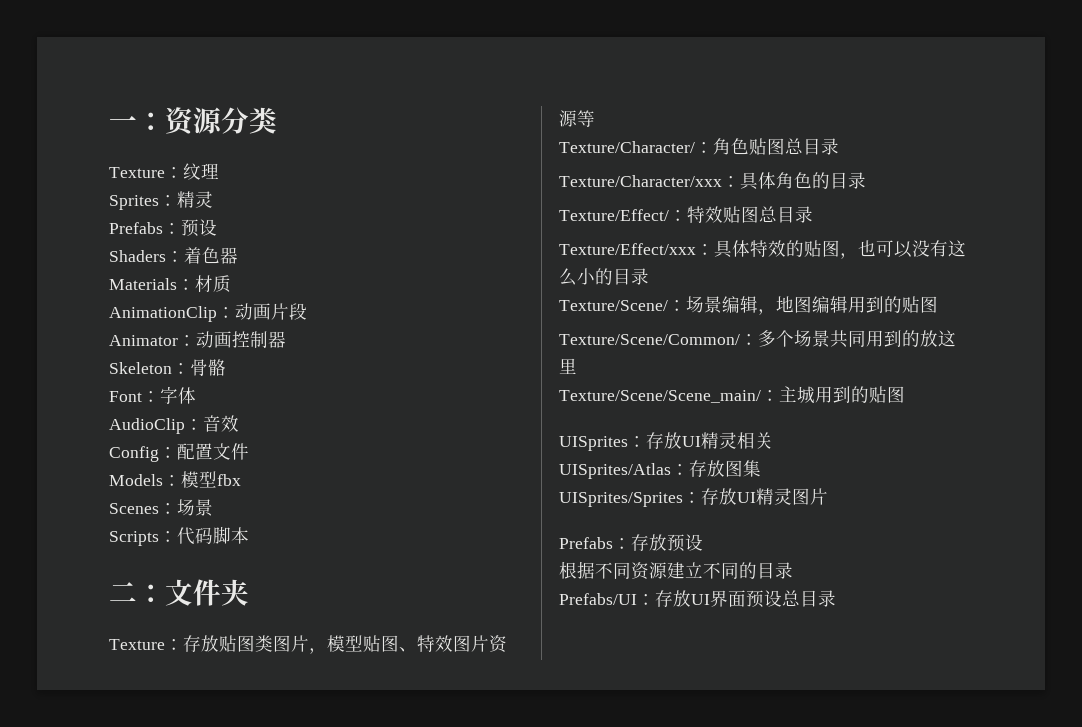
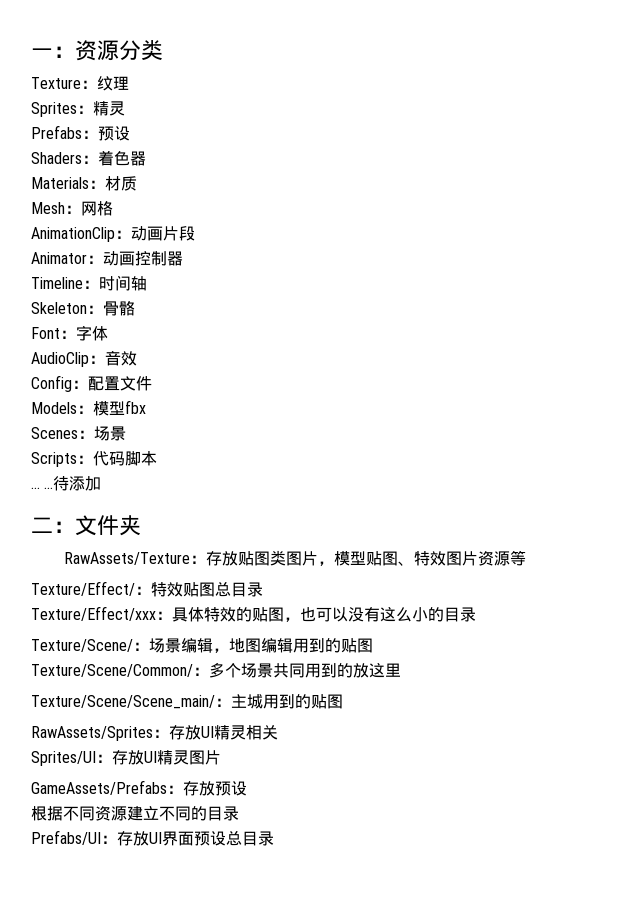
(231, 284) none -> [31,201,113,216] // Mesh：网格
(286, 339) none -> [31,275,147,291] // Timeline：时间轴
(249, 535) none -> [31,476,102,491] // ... ...待添加
[109,639,165,650] Texture -> [63,552,190,565] RawAssets/Texture
[559,138,839,155] [559,172,866,190] // Texture/Character/：角色贴图总目录 // Texture/Character/xxx：具体角色的目录 -> (526, 558) none
[559,436,628,451] UISprites -> [31,726,153,741] RawAssets/Sprites
[559,460,761,479] [559,492,683,507] UISprites/Atlas：存放图集 // UISprites/Sprites -> [31,751,96,766] Sprites/UI
[559,537,613,549] Prefabs -> [31,780,167,795] GameAssets/Prefabs

